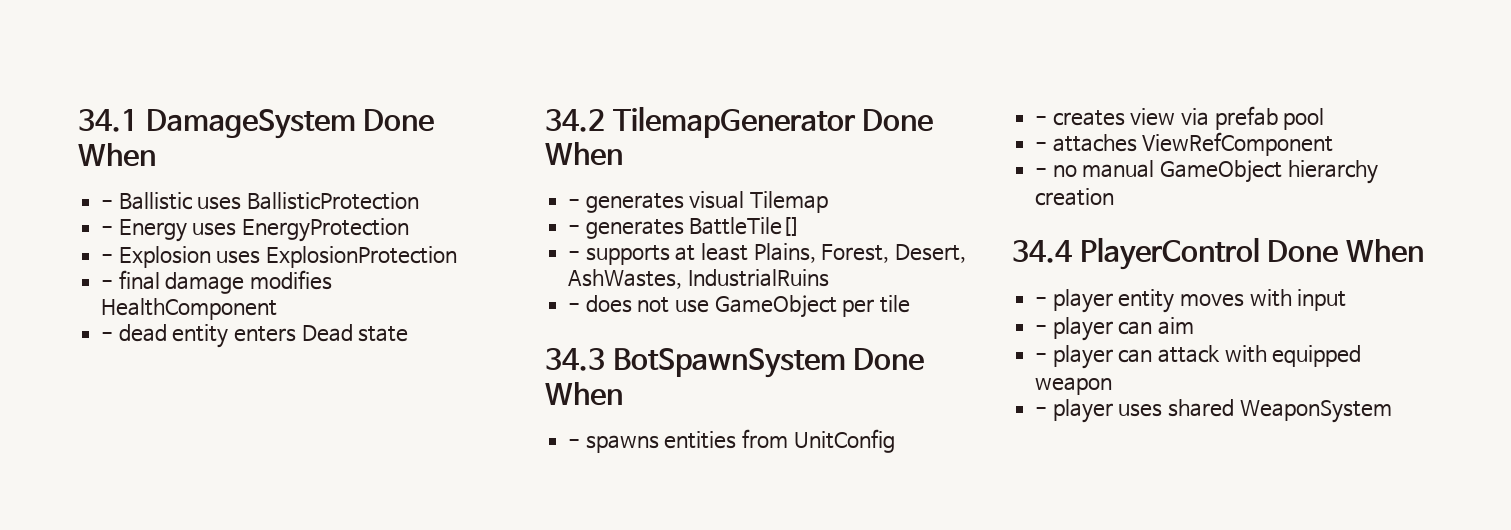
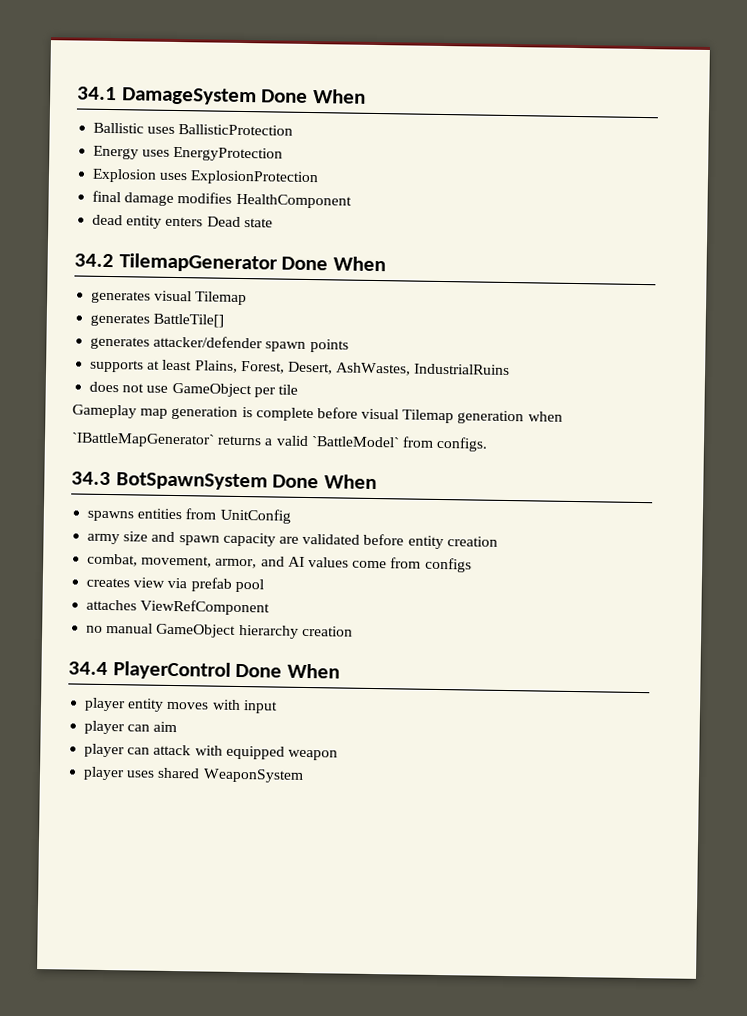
[101,200,114,208] - -> (367, 96) none
[101,226,114,234] - -> (294, 130) none
[101,254,114,262] - -> (284, 154) none
[101,280,114,288] - -> (320, 178) none
[101,332,114,340] - -> (352, 201) none
[568,199,581,207] - -> (387, 264) none
[568,225,581,233] - -> (248, 298) none
[568,251,581,259] - -> [90,335,349,353] generates attacker/defender spawn points //
[568,303,581,311] - -> (511, 369) none
(911, 304) none -> [72,404,563,425] [71,432,489,452] // Gameplay map generation is complete before visual Tilemap generation when // `IBattleMapGenerator` returns a valid `BattleModel` from configs.
[568,439,581,447] - -> (378, 482) none
[1035,116,1048,124] - -> [87,531,498,550] [87,553,472,573] army size and spawn capacity are validated before entity creation // combat, movement, armor, and AI values come from configs //
[1035,142,1048,150] - -> (264, 585) none
[1035,168,1048,176] - -> (271, 607) none
[1035,297,1048,305] - -> (341, 671) none
[1035,325,1048,333] - -> (278, 707) none
[1035,353,1048,361] - -> (178, 727) none
[1035,407,1048,415] - -> (338, 755) none

